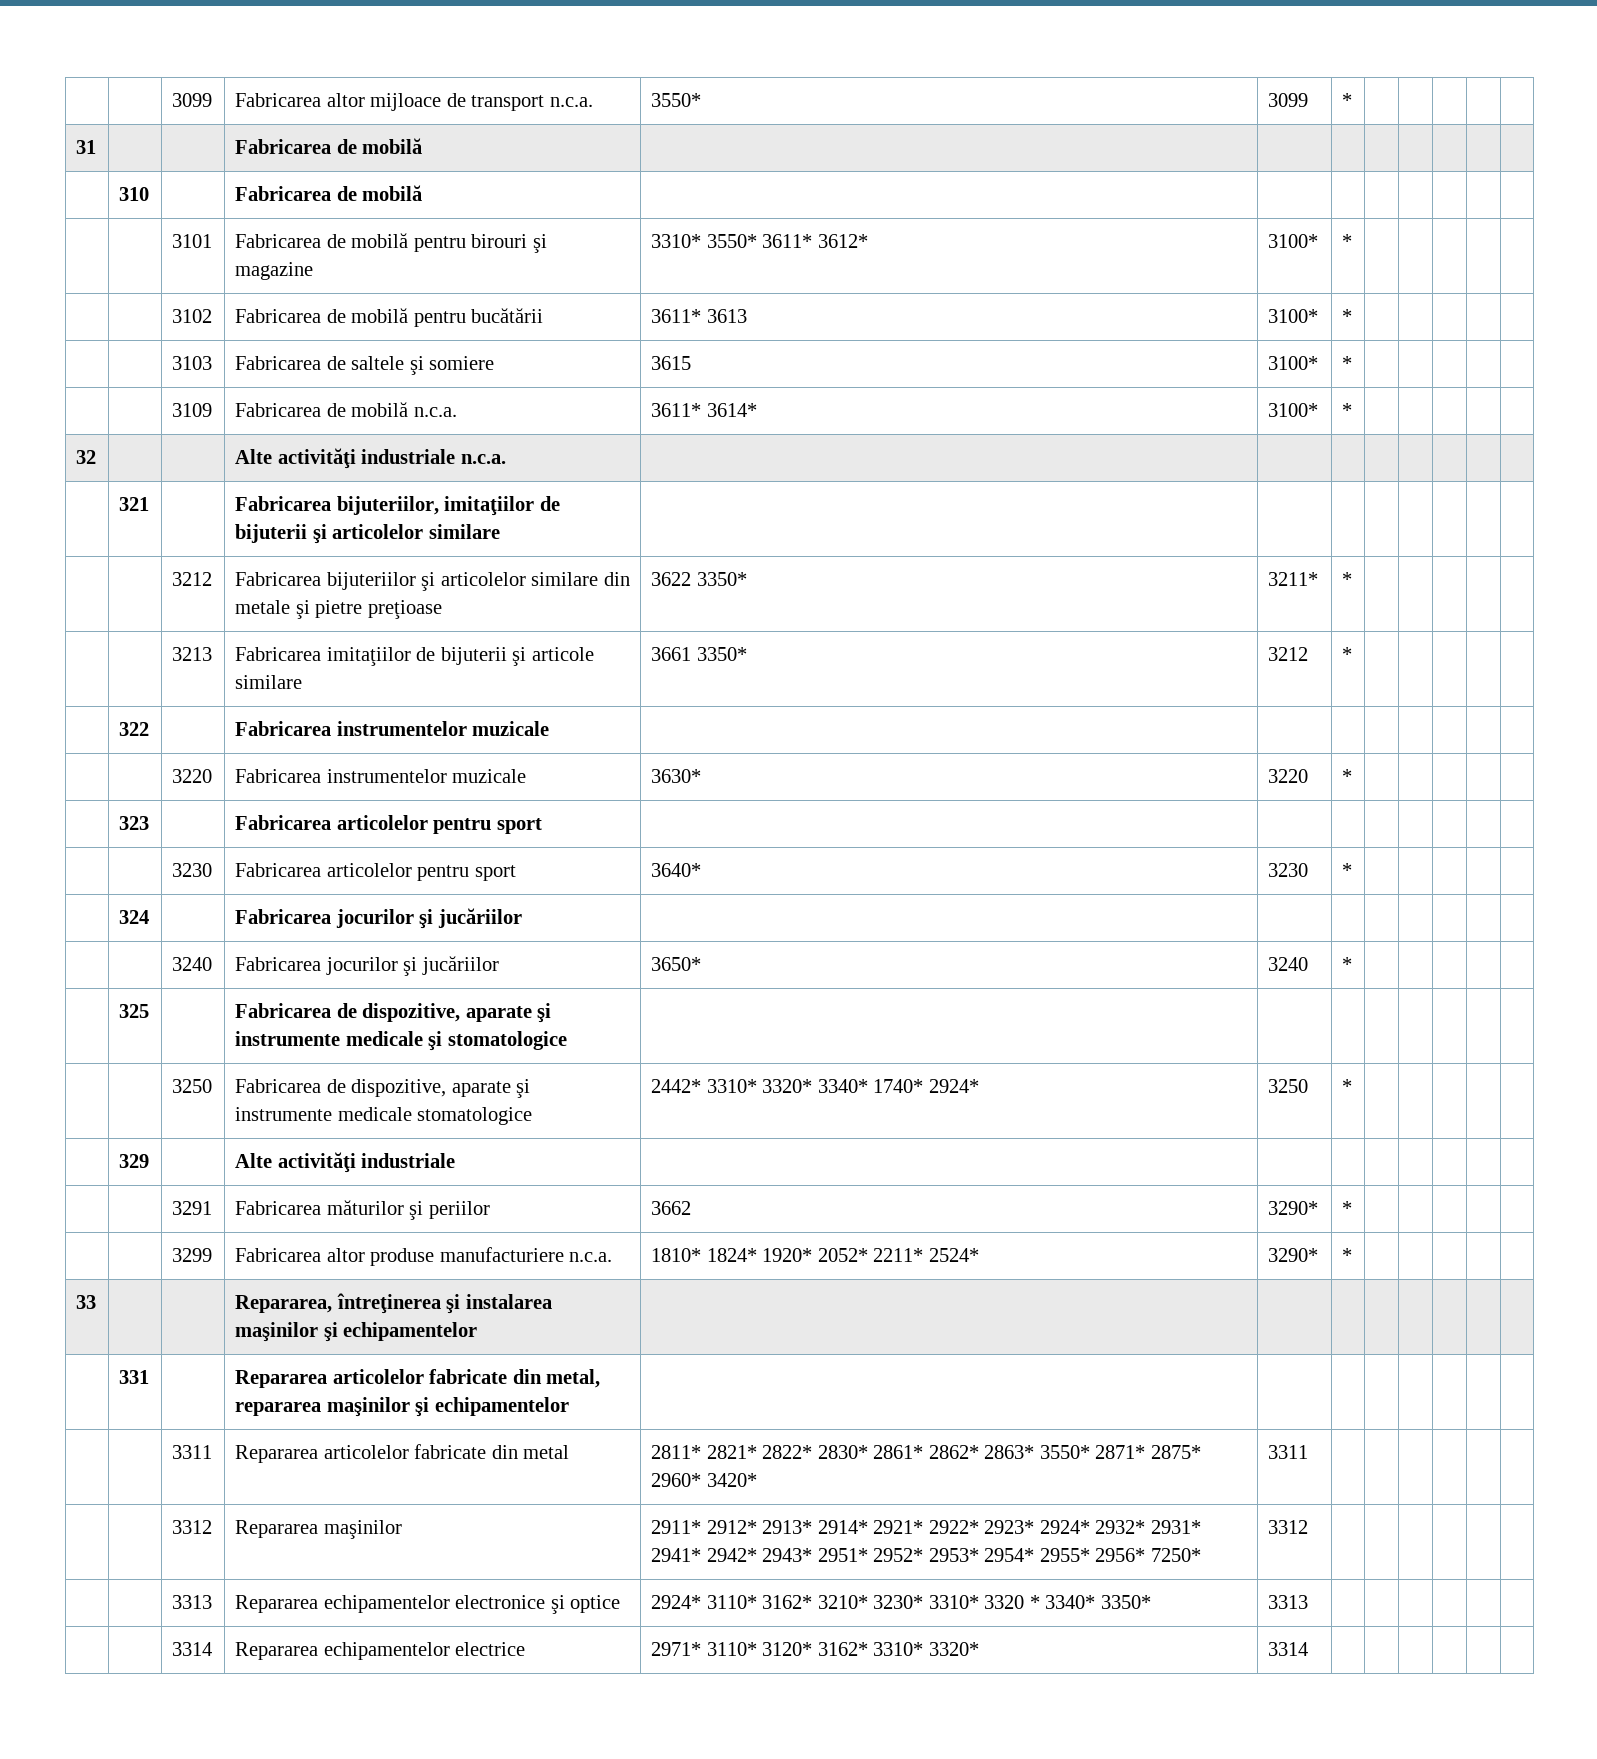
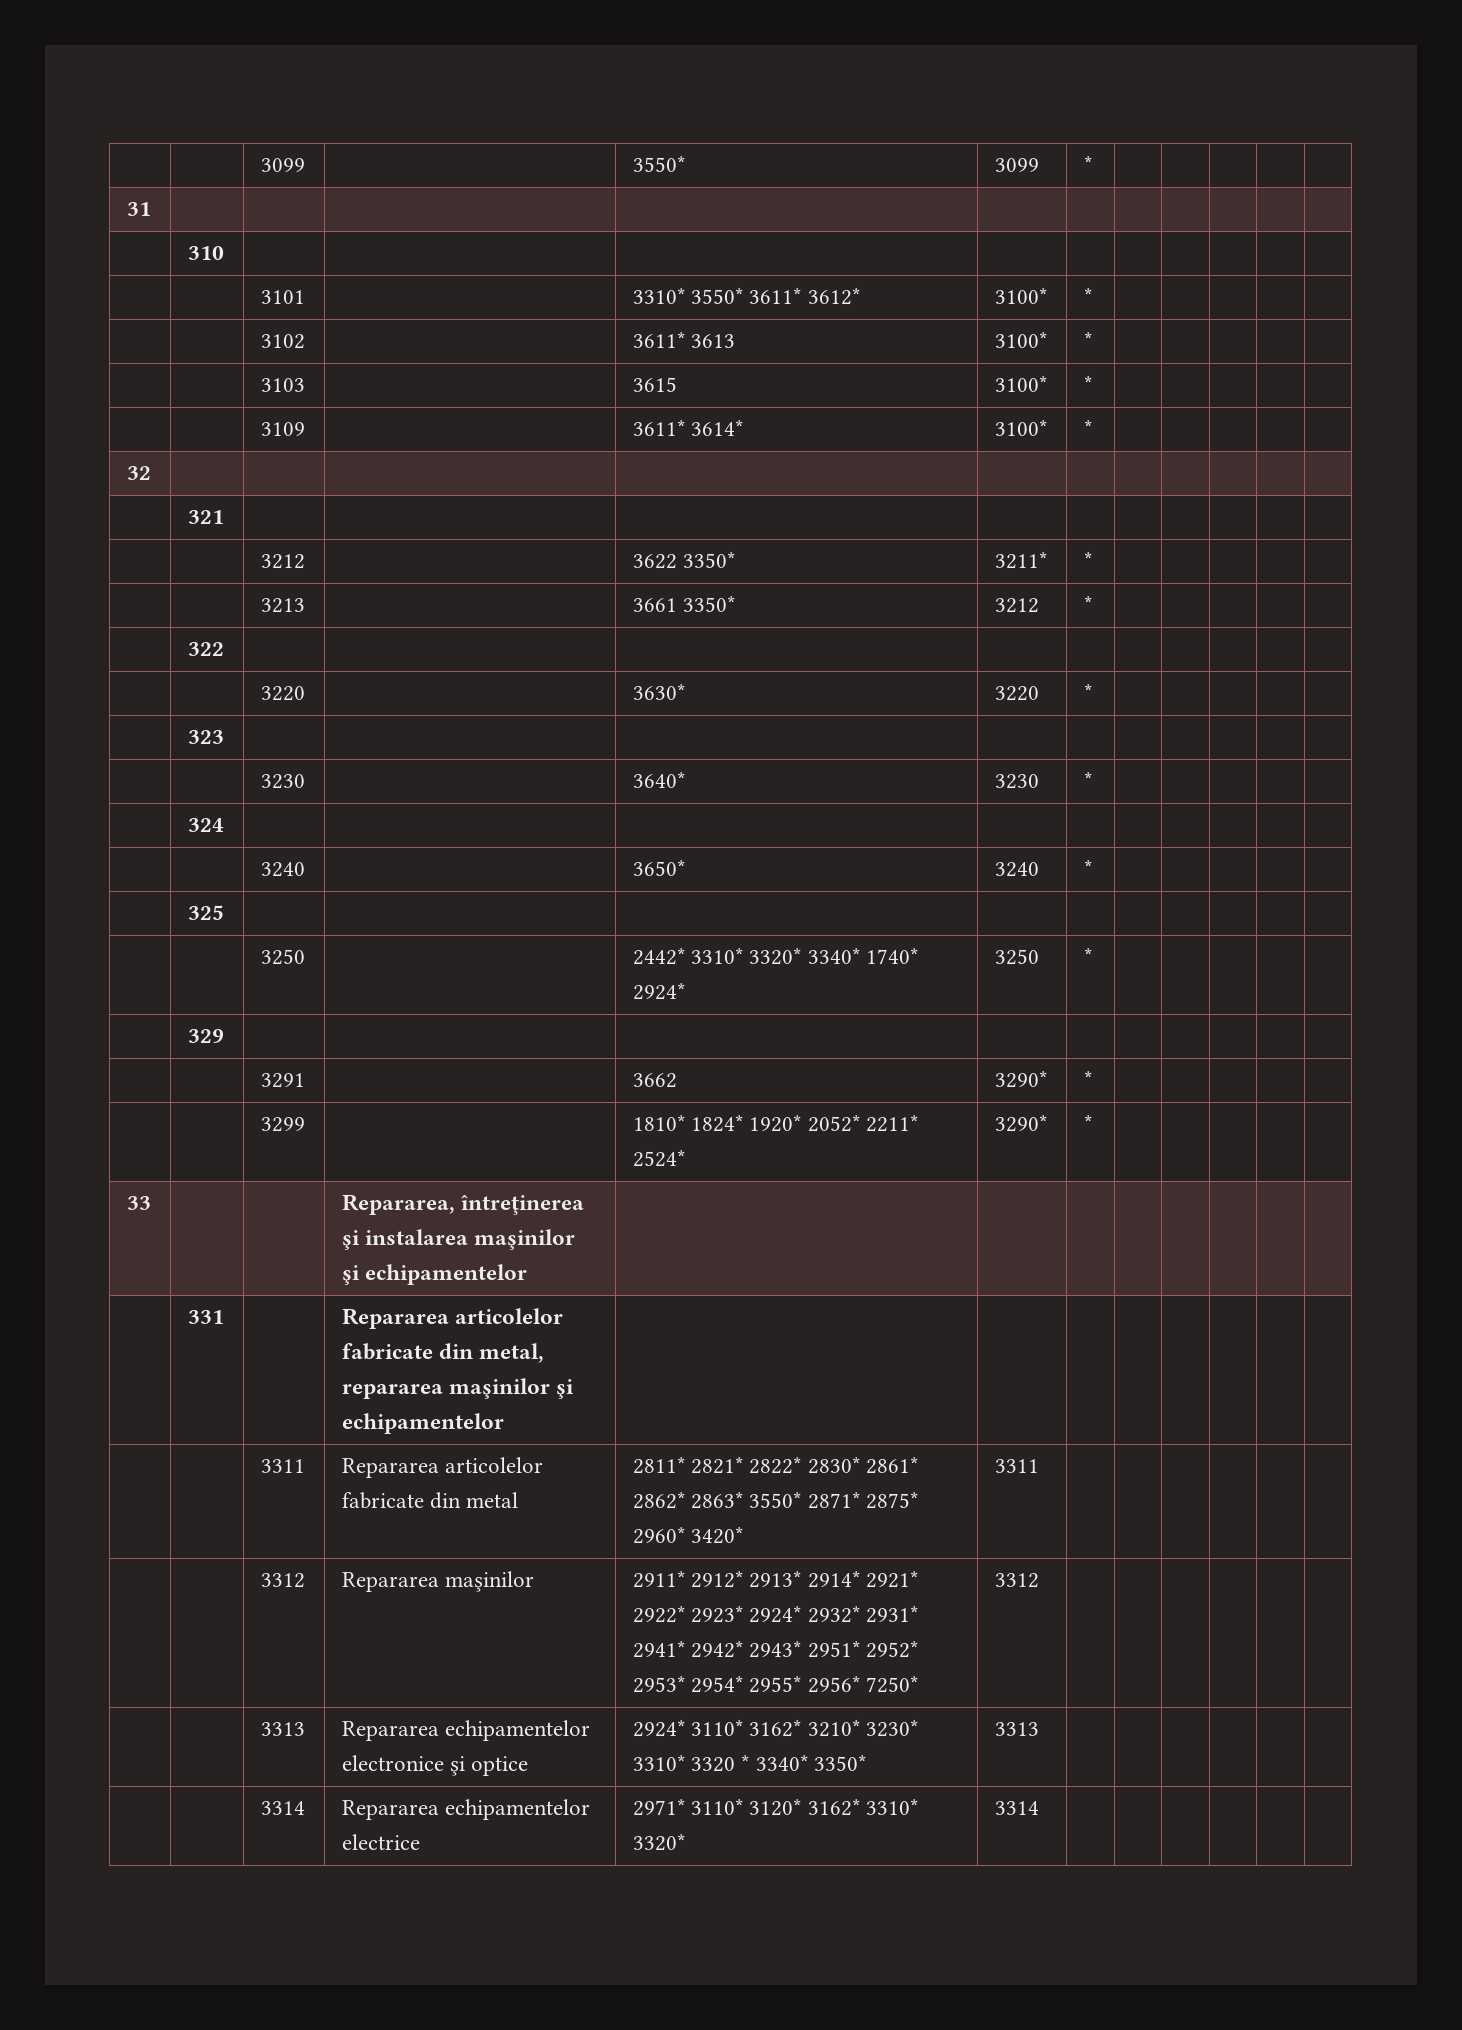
[172,93,213,107] [235,93,593,111] [651,93,702,107] [1268,93,1309,107] [1342,93,1353,107] [76,140,97,154] [235,138,423,154] [119,187,150,201] [235,185,423,201] [172,234,213,248] [235,233,547,253] [235,262,314,280] | | 3099 | Fabricarea altor mijloace de transport n.c.a. | 3550* | 3099 | * | | | | | // 31 | | | Fabricarea de mobilă | | | | | | | | // | 310 | | Fabricarea de mobilă | | | | | | | | // | | 3101 | Fabricarea de mobilă pentru birouri şi magazine -> [261,158,306,172] [633,155,686,172] [995,158,1040,172] [1084,155,1093,172] [127,202,152,216] [188,246,225,260] [261,290,306,304] | | 3099 | | 3550* | 3099 | * | | | | | // 31 | | | | | | | | | | | // | 310 | | | | | | | | | | // | | 3101 |
[235,308,544,327] Fabricarea de mobilă pentru bucătării -> (306, 341) none
[235,356,495,375] Fabricarea de saltele şi somiere -> (306, 385) none
[235,402,457,417] Fabricarea de mobilă n.c.a. -> (306, 429) none
[235,448,506,469] [119,497,150,511] [235,496,560,516] [235,524,500,544] [172,572,213,586] [235,572,630,591] [235,600,442,619] Alte activităţi industriale n.c.a. | | | | | | | | // | 321 | | Fabricarea bijuteriilor, imitaţiilor de bijuterii şi articolelor similare | | | | | | | | // | | 3212 | Fabricarea bijuteriilor şi articolelor similare din metale şi pietre preţioase -> [188,510,225,524] [261,554,306,569] | | | | | | | | // | 321 | | | | | | | | | | // | | 3212 |
[235,647,594,666] [235,675,303,689] Fabricarea imitaţiilor de bijuterii şi articole similare -> (306, 605) none
[235,721,550,736] [172,769,213,783] [235,769,527,783] [651,769,702,783] [1268,769,1309,783] [1342,769,1353,783] [119,816,150,830] [235,815,542,834] [172,863,213,877] [235,863,516,881] [651,863,702,877] [1268,863,1309,877] [1342,863,1353,877] [119,910,150,924] [235,908,522,929] [172,957,213,971] [235,956,499,976] [651,957,702,971] [1268,957,1309,971] [1342,957,1353,971] [119,1004,150,1018] [235,1003,552,1023] [235,1031,567,1051] [172,1079,213,1093] [235,1079,531,1098] [235,1107,533,1125] Fabricarea instrumentelor muzicale | | | | | | | | // | | 3220 | Fabricarea instrumentelor muzicale | 3630* | 3220 | * | | | | | // | 323 | | Fabricarea articolelor pentru sport | | | | | | | | // | | 3230 | Fabricarea articolelor pentru sport | 3640* | 3230 | * | | | | | // | 324 | | Fabricarea jocurilor şi jucăriilor | | | | | | | | // | | 3240 | Fabricarea jocurilor şi jucăriilor | 3650* | 3240 | * | | | | | // | 325 | | Fabricarea de dispozitive, aparate şi instrumente medicale şi stomatologice | | | | | | | | // | | 3250 | Fabricarea de dispozitive, aparate şi instrumente medicale stomatologice -> [261,686,306,701] [633,683,686,700] [995,686,1040,701] [1084,683,1093,700] [188,730,225,744] [261,774,306,789] [633,771,686,788] [995,774,1040,789] [1084,771,1093,788] [188,818,225,832] [261,862,306,877] [633,859,686,876] [995,862,1040,877] [1084,859,1093,876] [188,905,225,920] [261,949,306,965] | | | | | | | | // | | 3220 | | 3630* | 3220 | * | | | | | // | 323 | | | | | | | | | | // | | 3230 | | 3640* | 3230 | * | | | | | // | 324 | | | | | | | | | | // | | 3240 | | 3650* | 3240 | * | | | | | // | 325 | | | | | | | | | | // | | 3250 |
[235,1152,456,1173] [172,1201,213,1215] [235,1200,490,1220] Alte activităţi industriale | | | | | | | | // | | 3291 | Fabricarea măturilor şi periilor -> [261,1073,306,1088] | | | | | | | | // | | 3291 |
[235,1247,613,1266] Fabricarea altor produse manufacturiere n.c.a. -> (306, 1124) none

